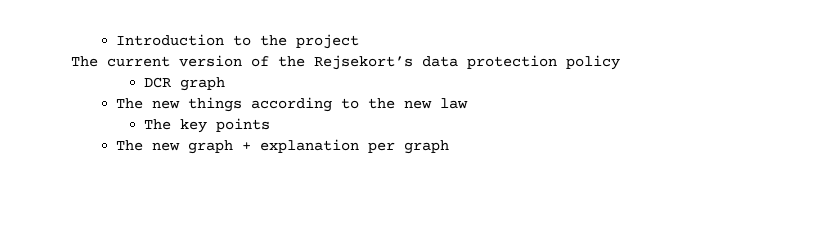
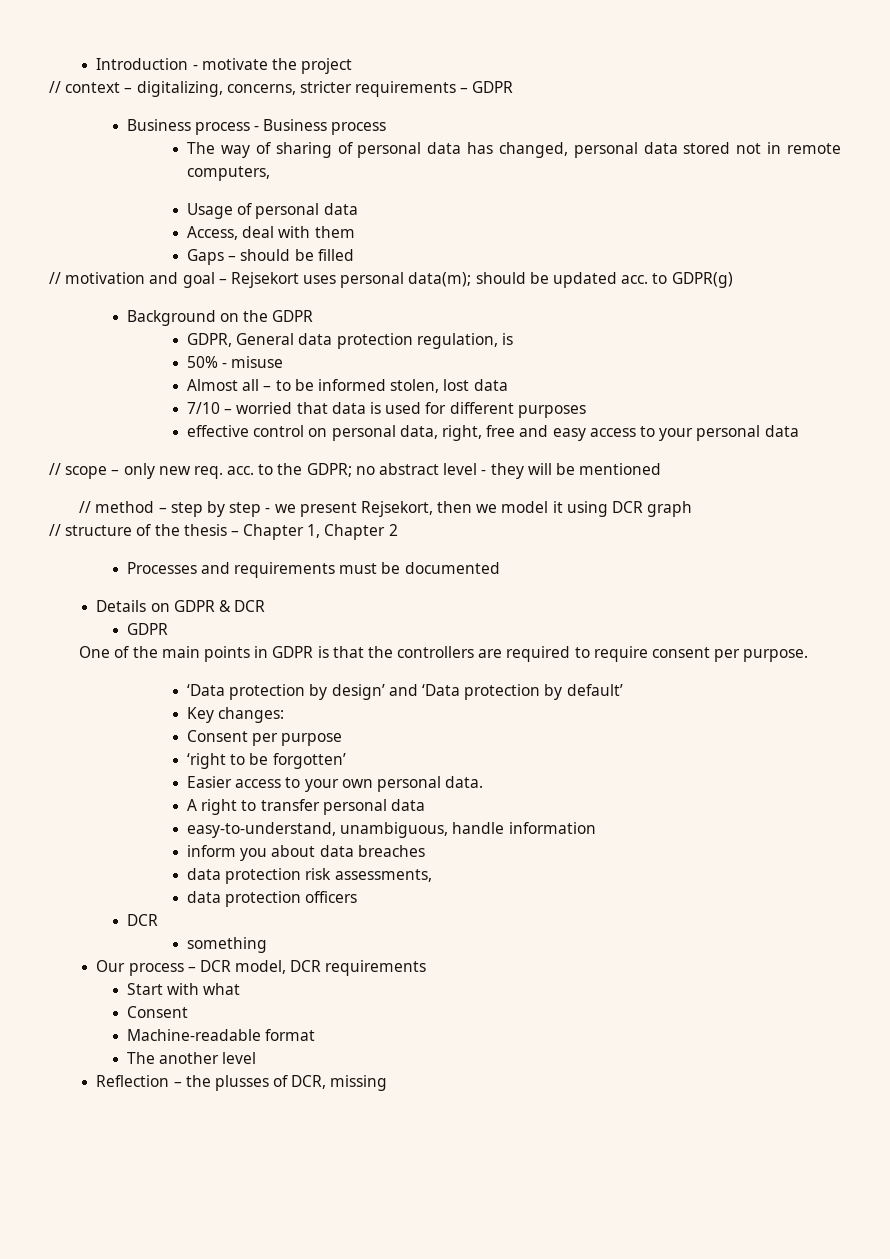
[233,35,252,46] to -> [192,58,268,70] - motivate
[71,55,620,70] [144,77,226,91] [116,97,469,112] [144,118,271,133] [116,139,450,154] The current version of the Rejsekort’s data protection policy // DCR graph // The new things according to the new law // The key points // The new graph + explanation per graph -> [49,81,514,97] [126,119,387,135] [187,142,842,158] [187,166,271,181] [187,203,358,219] [187,226,355,240] [187,249,354,265] [49,272,733,288] [126,310,314,326] [187,333,514,349] [187,356,284,368] [187,379,508,393] [187,402,586,418] [187,425,799,441] [49,463,662,479] [79,501,693,517] [49,524,398,540] [126,562,500,578] [96,600,266,612] [126,623,168,635] [79,646,809,662] [187,684,623,700] [187,707,285,723] [187,730,343,746] [187,753,346,769] [187,776,484,792] [187,799,426,815] [187,822,596,838] [187,845,425,861] [187,868,432,884] [187,891,358,907] [126,914,158,926] [187,937,268,953] [96,960,427,976] [126,983,240,995] [126,1006,188,1018] [126,1029,315,1041] [126,1052,256,1064] [96,1075,388,1091] // context – digitalizing, concerns, stricter requirements – GDPR // Business process - Business process // The way of sharing of personal data has changed, personal data stored not in remote computers, // Usage of personal data // Access, deal with them // Gaps – should be filled // // motivation and goal – Rejsekort uses personal data(m); should be updated acc. to GDPR(g) // Background on the GDPR // GDPR, General data protection regulation, is // 50% - misuse // Almost all – to be informed stolen, lost data // 7/10 – worried that data is used for different purposes // effective control on personal data, right, free and easy access to your personal data // // scope – only new req. acc. to the GDPR; no abstract level - they will be mentioned // // method – step by step - we present Rejsekort, then we model it using DCR graph // // structure of the thesis – Chapter 1, Chapter 2 // Processes and requirements must be documented // Details on GDPR & DCR // GDPR // One of the main points in GDPR is that the controllers are required to require consent per purpose. // ‘Data protection by design’ and ‘Data protection by default’ // Key changes: // Consent per purpose // ‘right to be forgotten’ // Easier access to your own personal data. // A right to transfer personal data // easy-to-understand, unambiguous, handle information // inform you about data breaches // data protection risk assessments, // data protection officers // DCR // something // Our process – DCR model, DCR requirements // Start with what // Consent // Machine-readable format // The another level // Reflection – the plusses of DCR, missing

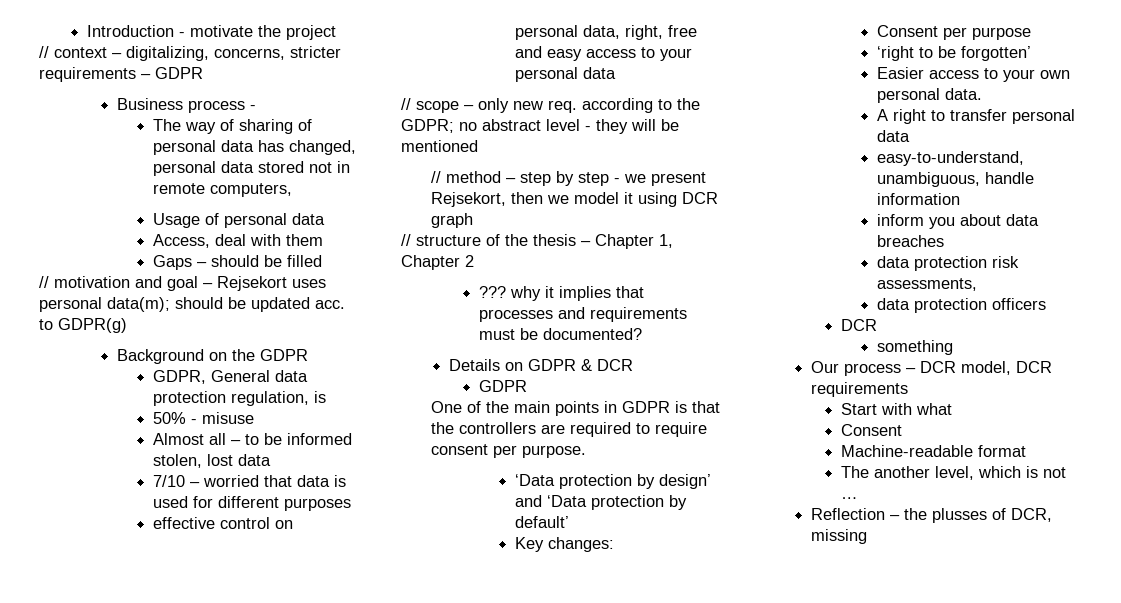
[263,119,387,135] Business process -> (256, 107) none
[227,466,255,475] acc. -> [582,98,653,113] according
[126,562,197,574] Processes -> [478,286,644,301] [478,309,553,322] ??? why it implies that processes
[404,562,500,574] documented -> [542,328,642,340] documented?
[221,1052,256,1064] level -> [934,466,1066,480] [840,497,858,499] level, which is not …

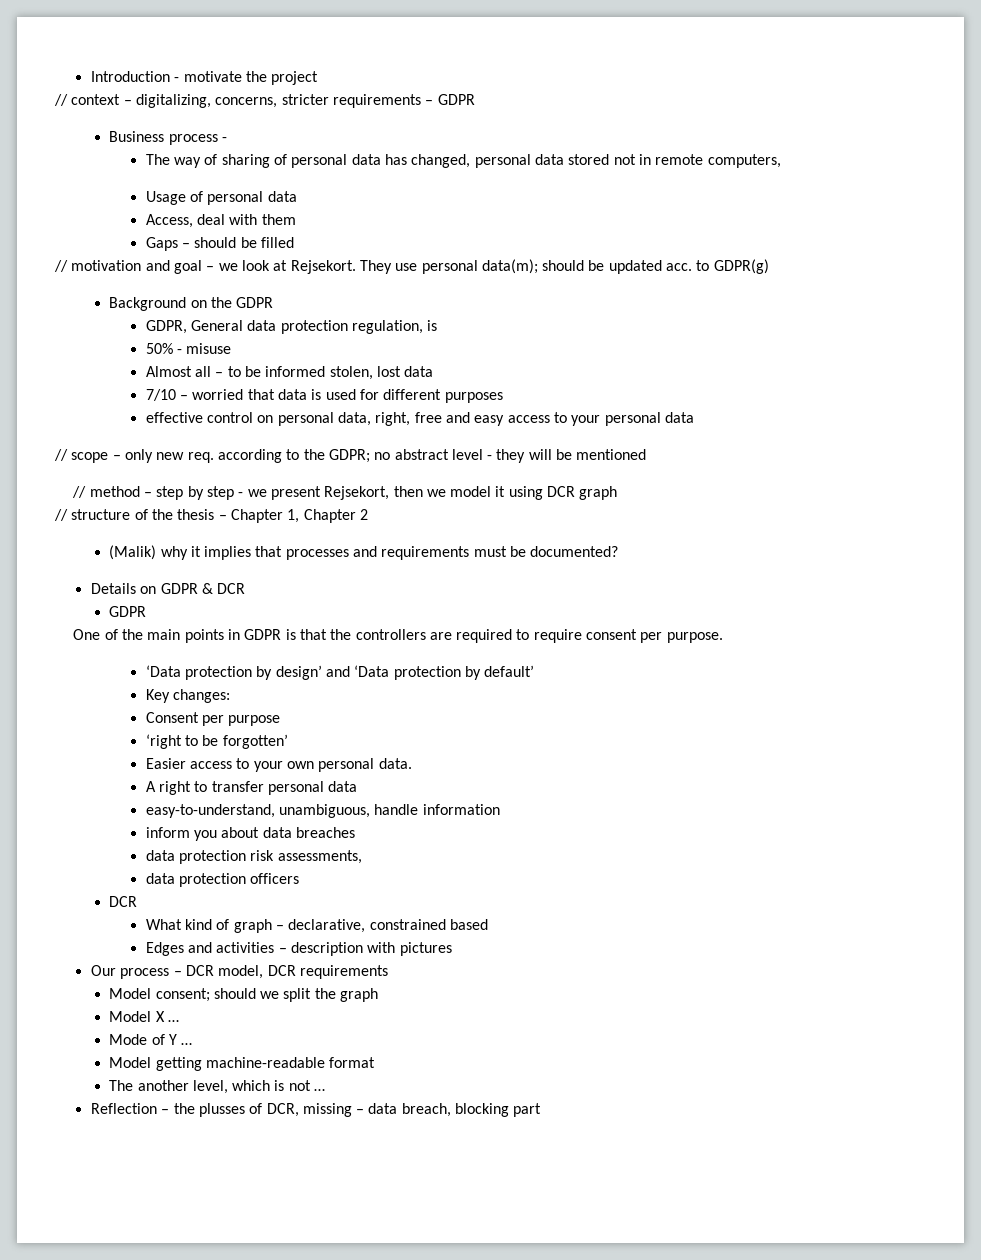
[217,276,326,291] Rejsekort uses -> [218,260,418,274] we look at Rejsekort. They use
[478,286,506,298] ??? -> [109,545,157,560] (Malik)
[876,340,953,355] something -> [145,919,489,933] [145,942,452,956] What kind of graph – declarative, constrained based // Edges and activities – description with pictures
[840,403,952,415] [840,424,902,436] [840,445,973,457] Start with what // Consent // Machine-readable -> [109,988,379,1002] [109,1011,179,1022] [109,1034,193,1045] [109,1057,325,1071] Model consent; should we split the graph // Model X … // Mode of Y … // Model getting machine-readable
(867, 536) none -> [356,1103,542,1117] – data breach, blocking part

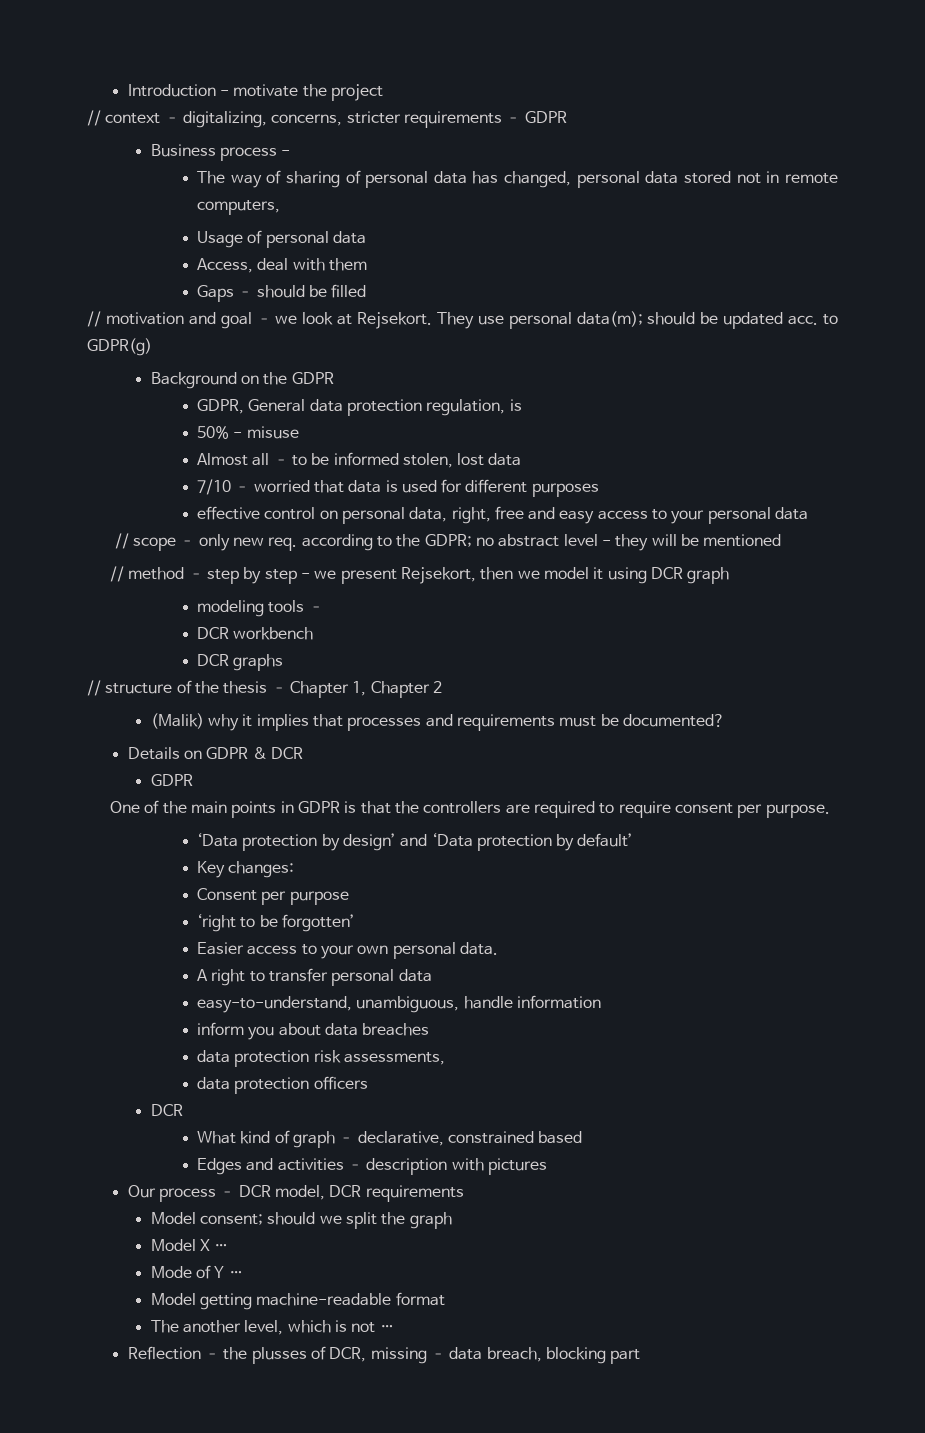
(618, 493) none -> [196,600,323,617] [196,627,314,640] [196,654,284,671] // modeling tools – // DCR workbench // DCR graphs

